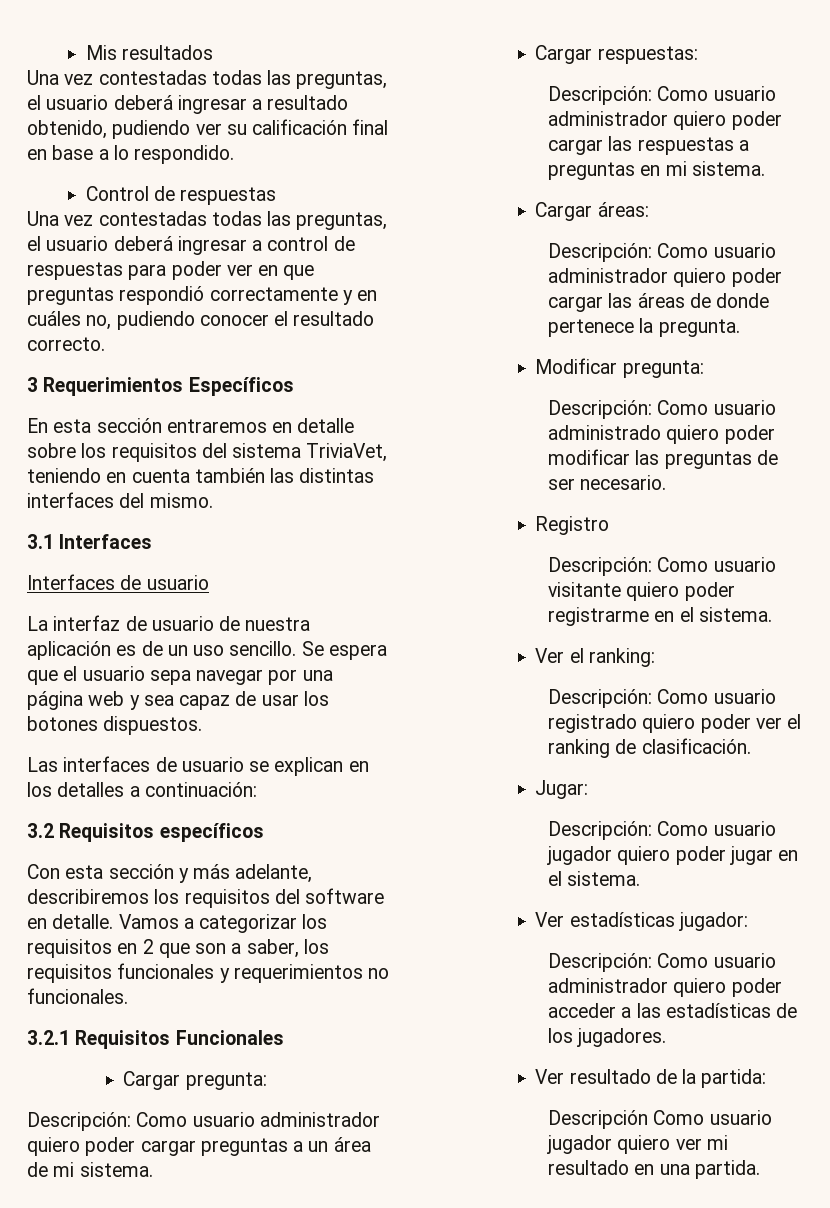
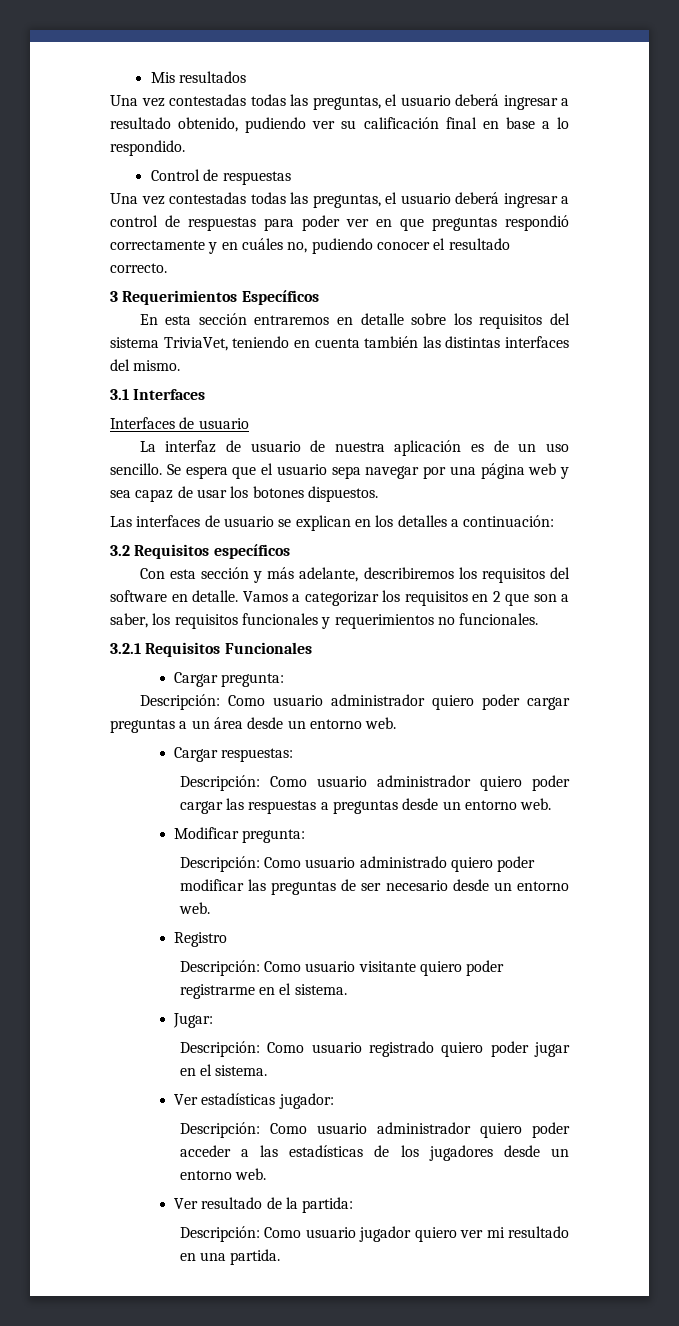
[27,1162,153,1177] de mi sistema. -> [247,717,397,729] desde un entorno web.
[640,161,765,176] [535,202,649,221] [548,243,776,262] [548,268,782,287] [548,293,770,312] [548,318,740,337] en mi sistema. // Cargar áreas: // Descripción: Como usuario administrador quiero poder cargar las áreas de donde pertenece la pregunta. -> [402,798,552,810] desde un entorno web.
[580,475,667,490] necesario. -> [385,879,569,891] [178,902,210,914] necesario desde un entorno web.
[535,648,655,667] Ver el ranking: -> [173,1013,214,1028] Jugar:
[755,714,802,729] [548,738,751,758] [535,780,589,799] [548,821,776,840] [547,846,726,865] ver el ranking de clasificación. // Jugar: // Descripción: Como usuario jugador quiero poder -> (529, 1049) none
[577,1028,667,1047] jugadores. -> [428,1145,569,1161] [179,1168,267,1180] jugadores desde un entorno web.
[548,1110,649,1129] Descripción -> [179,1226,260,1242] Descripción:

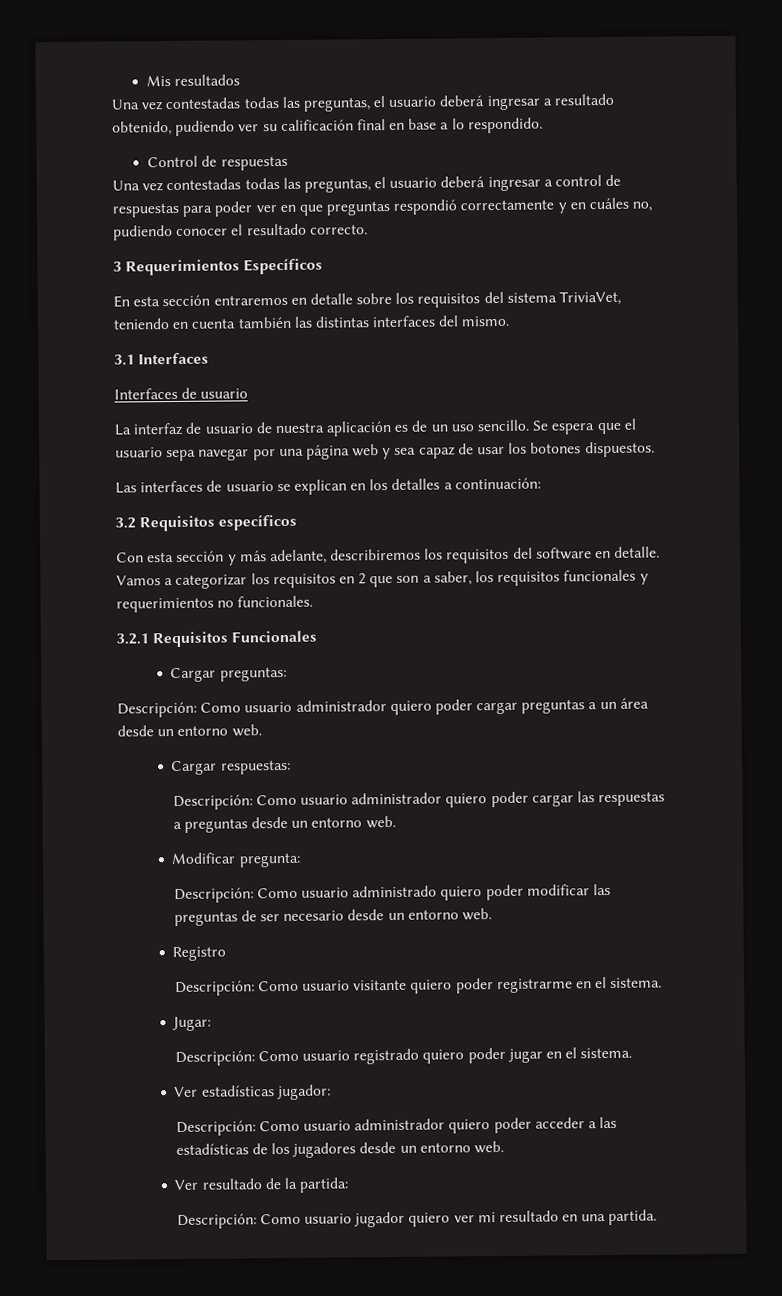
[221,673,285,687] pregunta: -> [219,666,287,682] preguntas:

